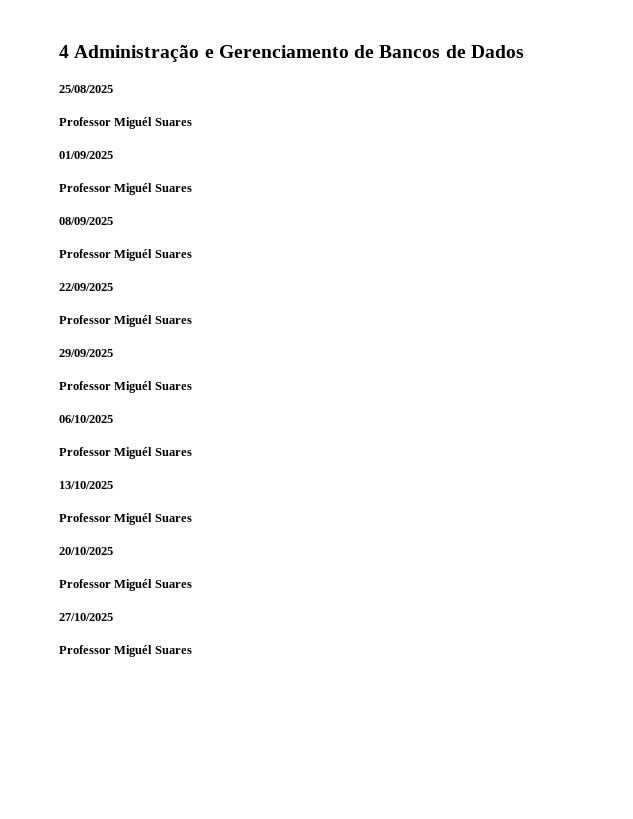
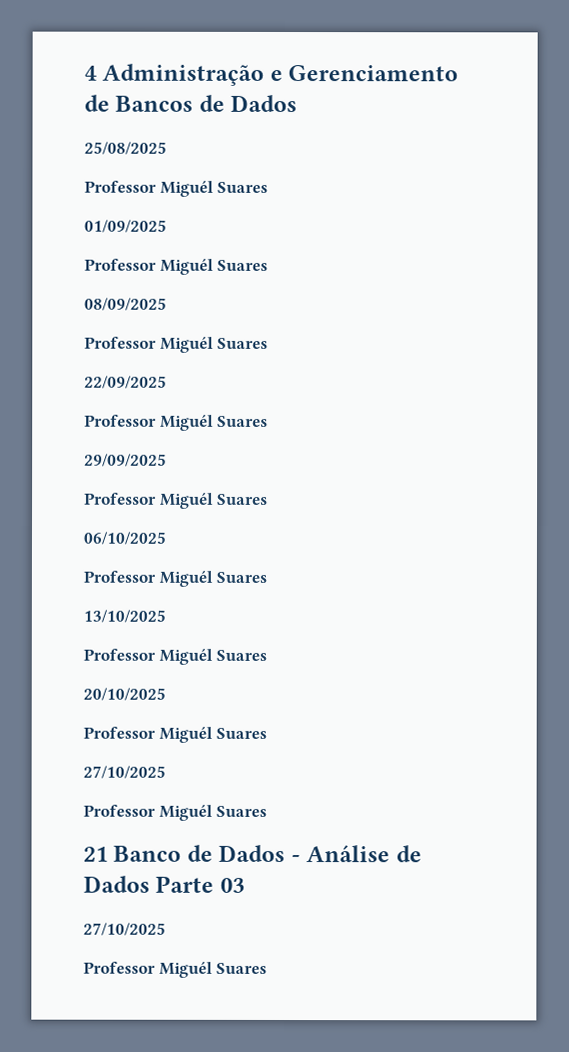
(192, 650) none -> [83,844,422,863] [83,875,245,893] [83,922,166,936] [83,961,268,978] // 21 Banco de Dados - Análise de Dados Parte 03 // 27/10/2025 // Professor Miguél Suares

